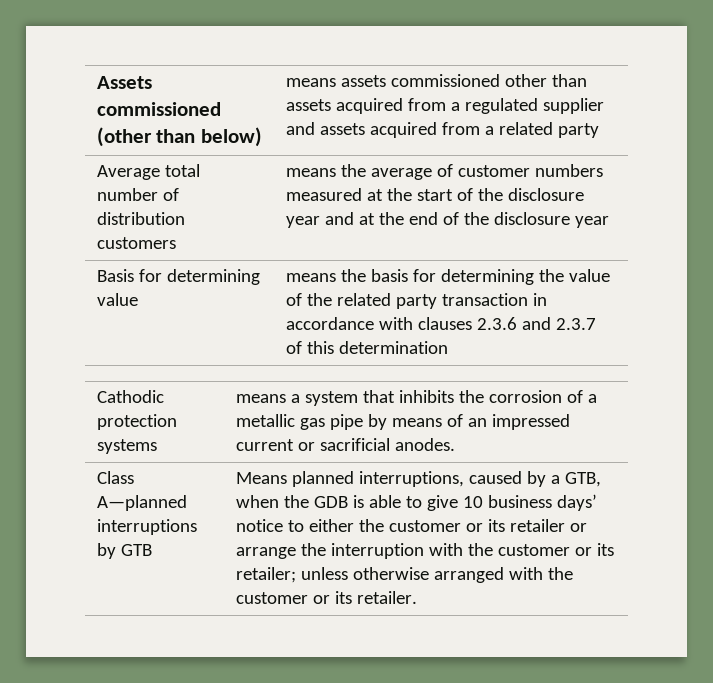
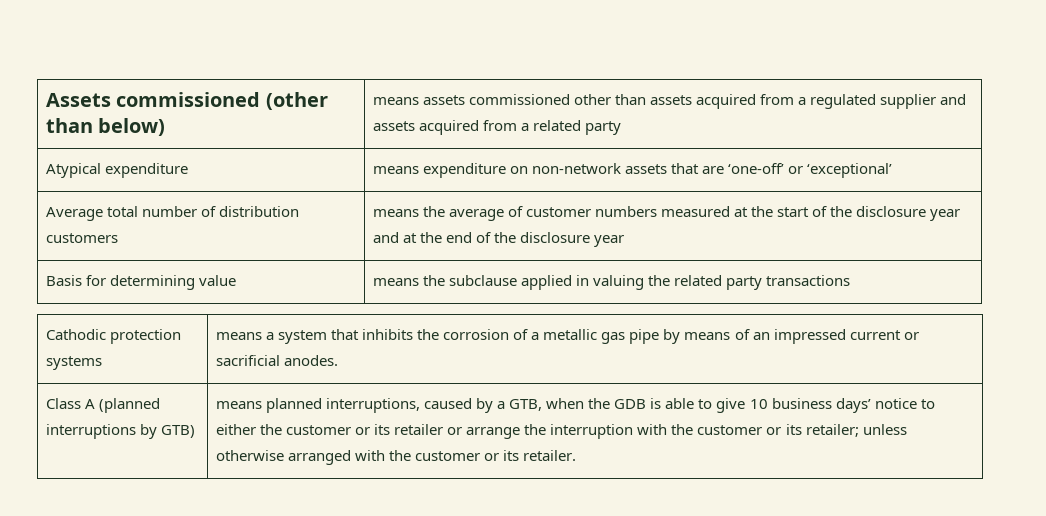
(599, 130) none -> [45,163,188,178] [372,163,893,178] // Atypical expenditure | means expenditure on non-network assets that are ‘one-off’ or ‘exceptional’
[370,269,610,285] [285,293,547,309] [285,317,596,330] [285,341,448,354] basis for determining the value of the related party transaction in accordance with clauses 2.3.6 and 2.3.7 of this determination -> [448,275,851,290] subclause applied in valuing the related party transactions
[96,495,187,511] [96,519,197,535] [96,543,152,559] [235,472,287,484] A—planned interruptions by GTB | Means -> [84,398,160,413] [45,424,195,439] [215,401,262,409] A (planned interruptions by GTB) | means

